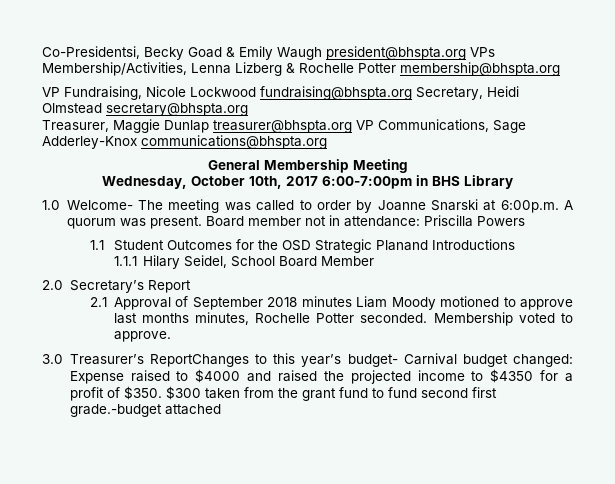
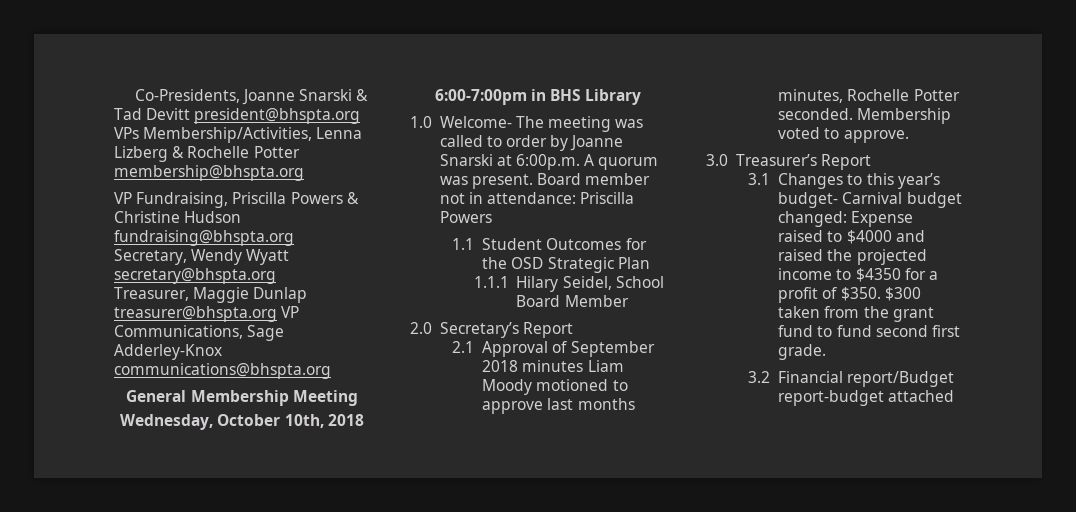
[42,46,322,60] Co-Presidentsi, Becky Goad & Emily Waugh -> [134,89,369,105] [114,108,191,120] Co-Presidents, Joanne Snarski & Tad Devitt
[146,86,519,100] [42,103,102,114] Nicole Lockwood fundraising@bhspta.org Secretary, Heidi Olmstead -> [232,192,359,204] [114,211,242,223] [114,230,294,246] [114,249,290,265] Priscilla Powers & Christine Hudson fundraising@bhspta.org Secretary, Wendy Wyatt
[286,176,318,186] 2017 -> [327,414,364,426] 2018
[375,239,515,251] Planand Introductions -> [617,257,650,269] Plan
[149,354,249,367] ReportChanges -> [820,154,871,170] [748,173,844,189] Report // 3.1 Changes
[69,404,162,417] grade.-budget -> [778,344,827,360] [748,371,955,387] [778,390,885,406] grade. // 3.2 Financial report/Budget report-budget

